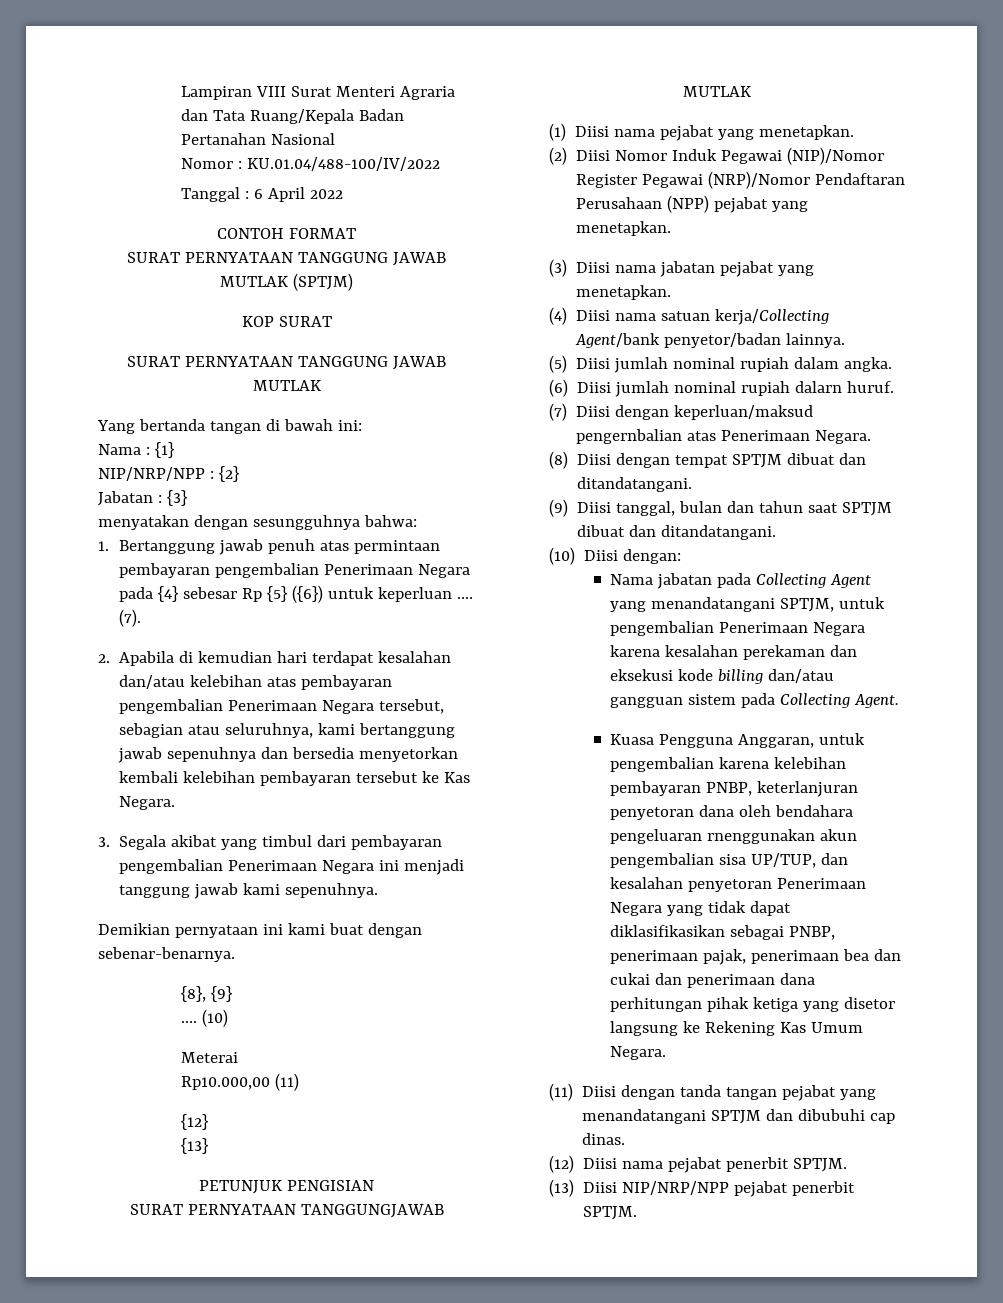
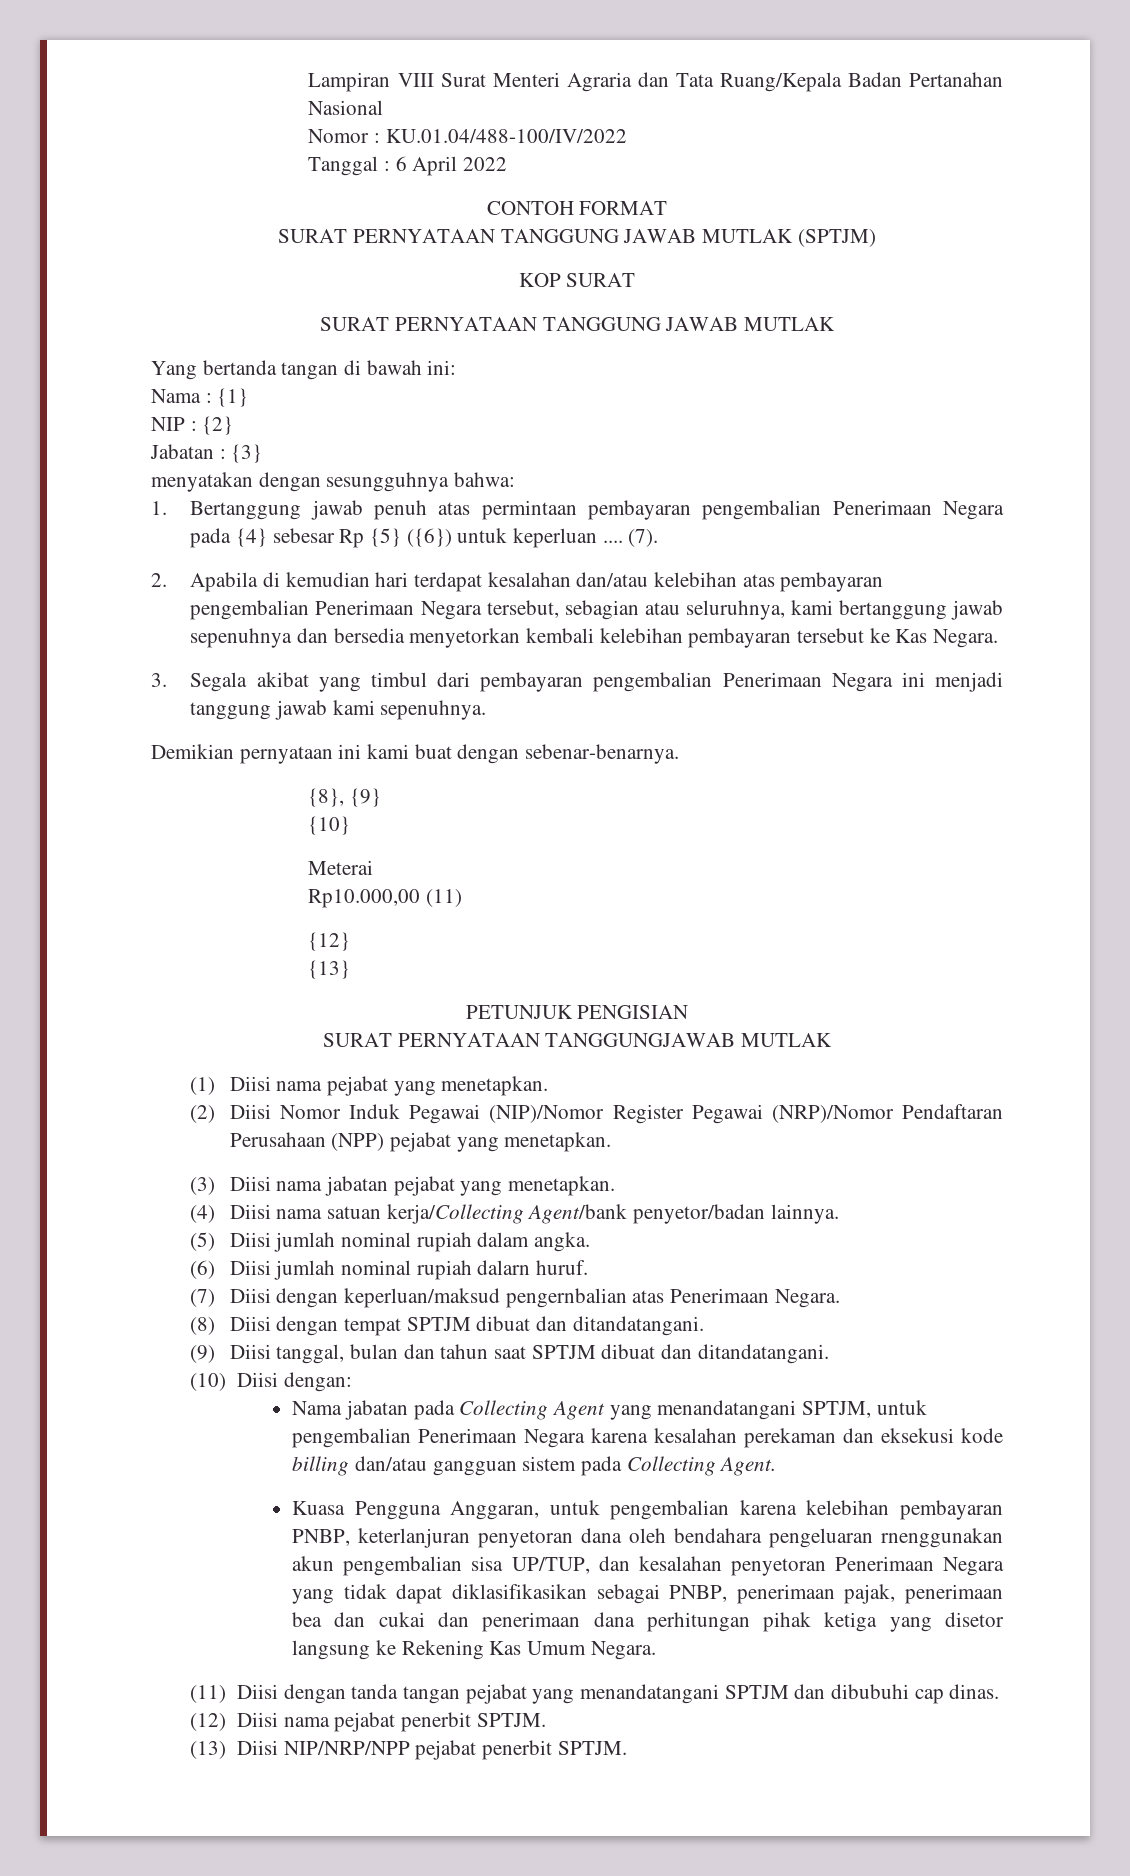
[98,467,205,481] NIP/NRP/NPP -> [151,417,185,431] NIP
[180,1009,228,1027] .... (10) -> [308,816,351,835] {10}

